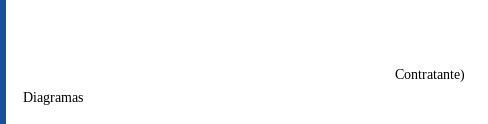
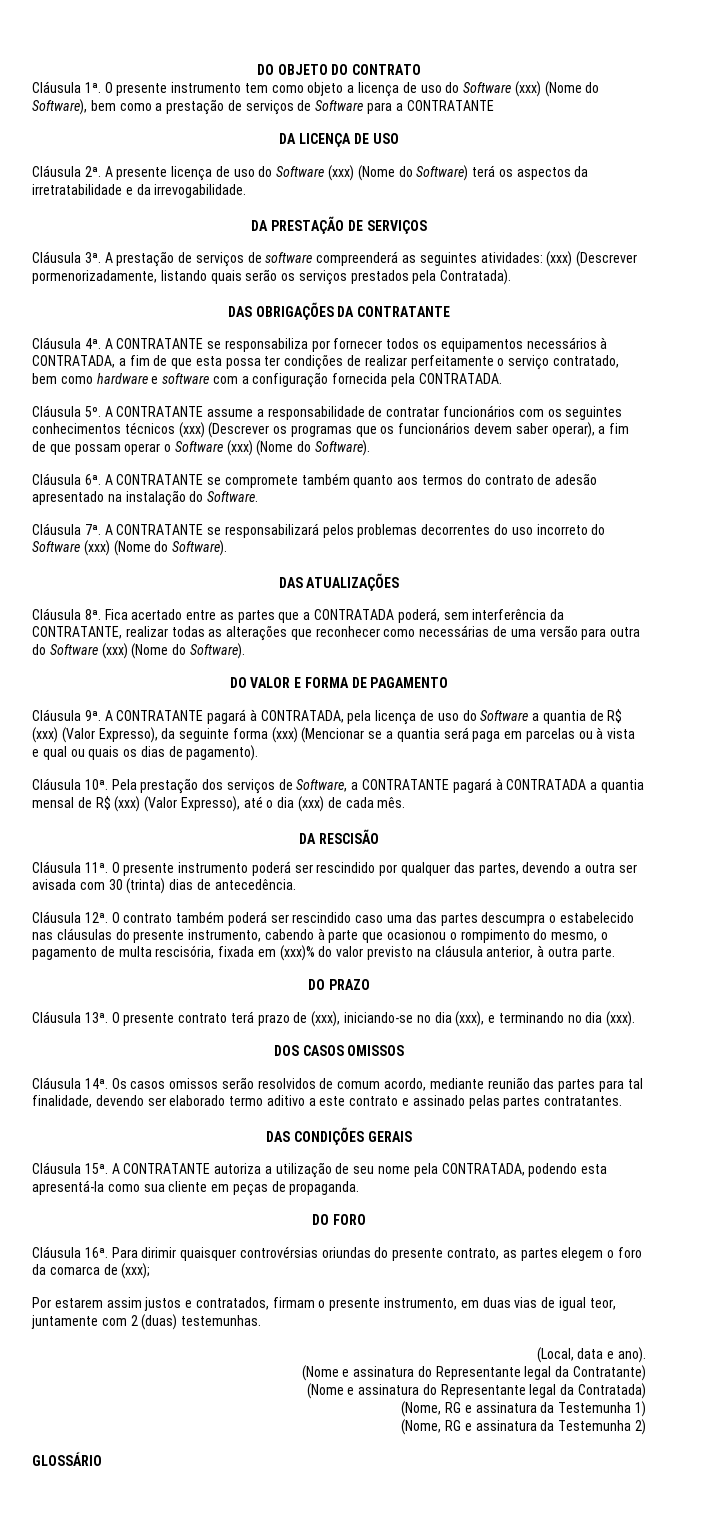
[395,69,465,82] [23,92,83,105] Contratante) // Diagramas -> [256,64,422,75] [32,81,600,97] [32,99,494,115] [279,133,399,147] [32,165,589,181] [32,184,247,198] [251,216,427,234] [32,251,638,267] [32,269,512,285] [227,302,451,320] [32,337,608,352] [32,354,619,370] [32,372,502,388] [32,405,623,420] [32,422,630,438] [32,440,371,456] [32,473,598,488] [32,490,259,506] [32,523,606,538] [32,540,228,556] [278,573,400,591] [32,608,565,623] [32,625,641,641] [32,643,245,659] [229,677,449,688] [32,709,623,725] [32,727,636,743] [32,745,259,761] [32,778,644,794] [32,796,406,812] [299,829,379,844] [32,861,637,876] [32,878,296,894] [32,911,634,926] [32,928,608,943] [32,945,615,961] [308,979,370,990] [32,1011,636,1027] [273,1045,405,1056] [32,1077,643,1092] [32,1095,623,1109] [266,1127,412,1145] [32,1162,608,1178] [32,1180,360,1196] [312,1214,366,1225] [32,1246,642,1261] [32,1263,151,1279] [32,1297,616,1311] [31,1314,262,1330] [536,1347,646,1363] [301,1365,646,1381] [306,1383,646,1399] [401,1401,646,1417] [401,1419,646,1435] [32,1452,102,1466] DO OBJETO DO CONTRATO // Cláusula 1ª. O presente instrumento tem como objeto a licença de uso do Software (xxx) (Nome do Software), bem como a prestação de serviços de Software para a CONTRATANTE // DA LICENÇA DE USO // Cláusula 2ª. A presente licença de uso do Software (xxx) (Nome do Software) terá os aspectos da irretratabilidade e da irrevogabilidade. // DA PRESTAÇÃO DE SERVIÇOS // Cláusula 3ª. A prestação de serviços de software compreenderá as seguintes atividades: (xxx) (Descrever pormenorizadamente, listando quais serão os serviços prestados pela Contratada). // DAS OBRIGAÇÕES DA CONTRATANTE // Cláusula 4ª. A CONTRATANTE se responsabiliza por fornecer todos os equipamentos necessários à CONTRATADA, a fim de que esta possa ter condições de realizar perfeitamente o serviço contratado, bem como hardware e software com a configuração fornecida pela CONTRATADA. // Cláusula 5º. A CONTRATANTE assume a responsabilidade de contratar funcionários com os seguintes conhecimentos técnicos (xxx) (Descrever os programas que os funcionários devem saber operar), a fim de que possam operar o Software (xxx) (Nome do Software). // Cláusula 6ª. A CONTRATANTE se compromete também quanto aos termos do contrato de adesão apresentado na instalação do Software. // Cláusula 7ª. A CONTRATANTE se responsabilizará pelos problemas decorrentes do uso incorreto do Software (xxx) (Nome do Software). // DAS ATUALIZAÇÕES // Cláusula 8ª. Fica acertado entre as partes que a CONTRATADA poderá, sem interferência da CONTRATANTE, realizar todas as alterações que reconhecer como necessárias de uma versão para outra do Software (xxx) (Nome do Software). // DO VALOR E FORMA DE PAGAMENTO // Cláusula 9ª. A CONTRATANTE pagará à CONTRATADA, pela licença de uso do Software a quantia de R$ (xxx) (Valor Expresso), da seguinte forma (xxx) (Mencionar se a quantia será paga em parcelas ou à vista e qual ou quais os dias de pagamento). // Cláusula 10ª. Pela prestação dos serviços de Software, a CONTRATANTE pagará à CONTRATADA a quantia mensal de R$ (xxx) (Valor Expresso), até o dia (xxx) de cada mês. // DA RESCISÃO // Cláusula 11ª. O presente instrumento poderá ser rescindido por qualquer das partes, devendo a outra ser avisada com 30 (trinta) dias de antecedência. // Cláusula 12ª. O contrato também poderá ser rescindido caso uma das partes descumpra o estabelecido nas cláusulas do presente instrumento, cabendo à parte que ocasionou o rompimento do mesmo, o pagamento de multa rescisória, fixada em (xxx)% do valor previsto na cláusula anterior, à outra parte. // DO PRAZO // Cláusula 13ª. O presente contrato terá prazo de (xxx), iniciando-se no dia (xxx), e terminando no dia (xxx). // DOS CASOS OMISSOS // Cláusula 14ª. Os casos omissos serão resolvidos de comum acordo, mediante reunião das partes para tal finalidade, devendo ser elaborado termo aditivo a este contrato e assinado pelas partes contratantes. // DAS CONDIÇÕES GERAIS // Cláusula 15ª. A CONTRATANTE autoriza a utilização de seu nome pela CONTRATADA, podendo esta apresentá-la como sua cliente em peças de propaganda. // DO FORO // Cláusula 16ª. Para dirimir quaisquer controvérsias oriundas do presente contrato, as partes elegem o foro da comarca de (xxx); // Por estarem assim justos e contratados, firmam o presente instrumento, em duas vias de igual teor, juntamente com 2 (duas) testemunhas. // (Local, data e ano). // (Nome e assinatura do Representante legal da Contratante) // (Nome e assinatura do Representante legal da Contratada) // (Nome, RG e assinatura da Testemunha 1) // (Nome, RG e assinatura da Testemunha 2) // GLOSSÁRIO

